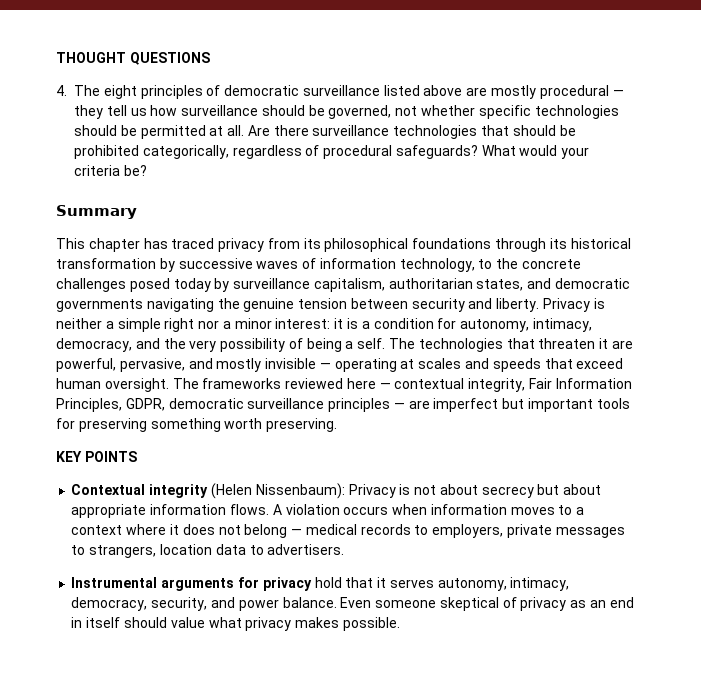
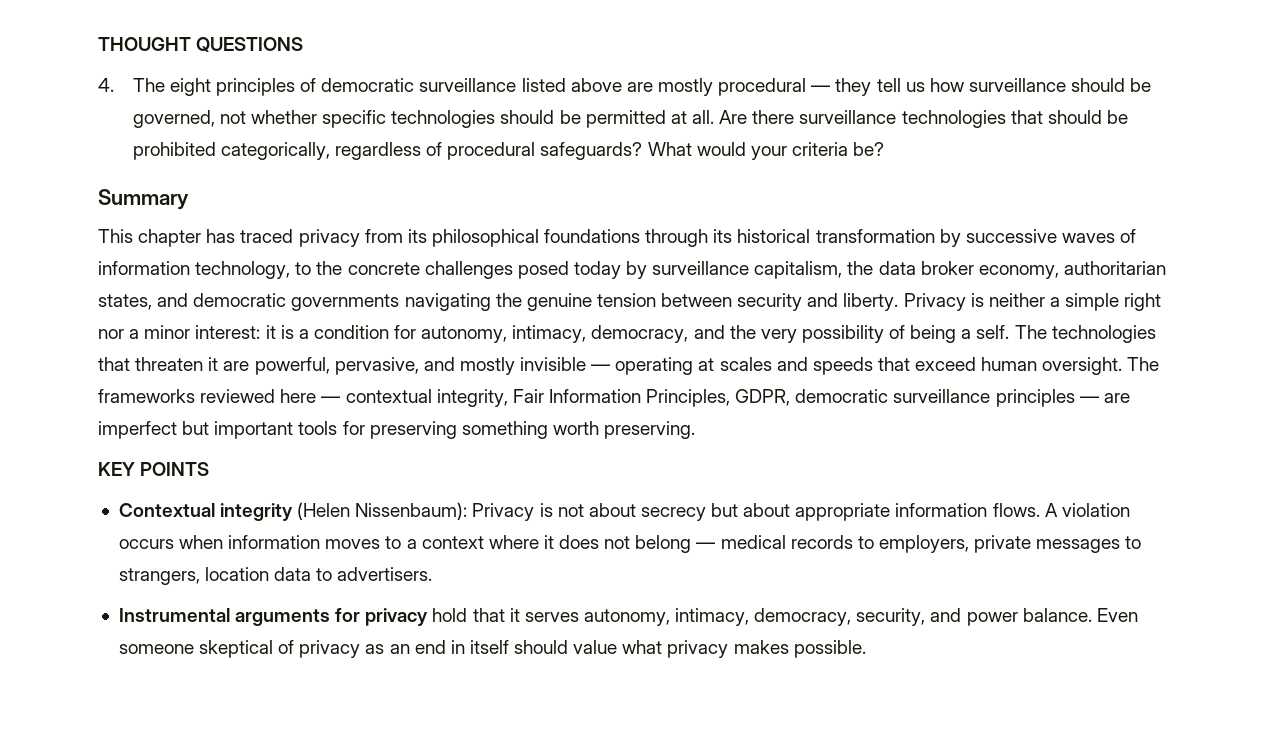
(385, 285) none -> [847,261,1059,279] the data broker economy,

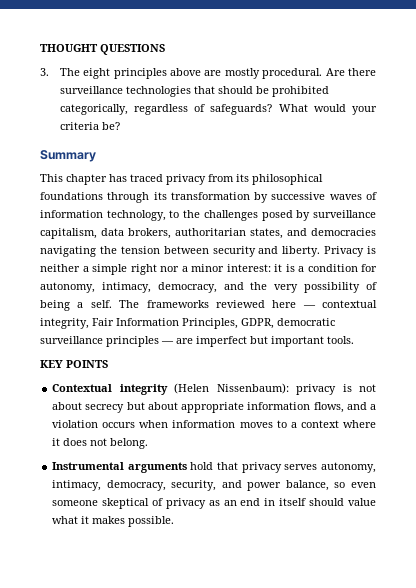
[98,78,114,92] 4. -> [40,68,49,76] 3.
[300,78,1152,96] [132,110,714,128] of democratic surveillance listed above are mostly procedural — they tell us how surveillance should be governed, not whether specific technologies should be permitted at all. -> [170,68,323,79] above are mostly procedural.
[447,142,536,160] procedural -> (206, 108) none
[737,229,811,243] historical -> (167, 196) none
[347,262,420,275] concrete -> (201, 214) none
[573,261,621,279] today -> (293, 215) none
[847,261,1059,279] the data broker economy, -> [101,228,171,239] data brokers,
[193,293,400,311] democratic governments -> [311,228,376,236] democracies
[526,293,592,311] genuine -> (117, 250) none
[1051,325,1156,343] [98,357,1160,375] technologies that threaten it are powerful, pervasive, and mostly invisible — operating at scales and speeds that exceed human oversight. The -> (140, 304) none
[298,421,696,439] tools for preserving something worth preserving. -> [327,336,354,344] tools.
[472,503,535,521] Privacy -> [296,384,337,395] privacy
[992,503,1058,517] flows. A -> [313,402,377,413] flows, and a
[635,535,1142,553] [118,567,433,585] belong — medical records to employers, private messages to strangers, location data to advertisers. -> [110,438,149,449] belong.
[335,608,429,626] for privacy -> (187, 467) none
[509,608,520,622] it -> [241,462,282,473] privacy
[1022,608,1138,622] balance. Even -> [285,480,376,491] balance, so even
[667,640,729,658] privacy -> [81,516,90,524] it

